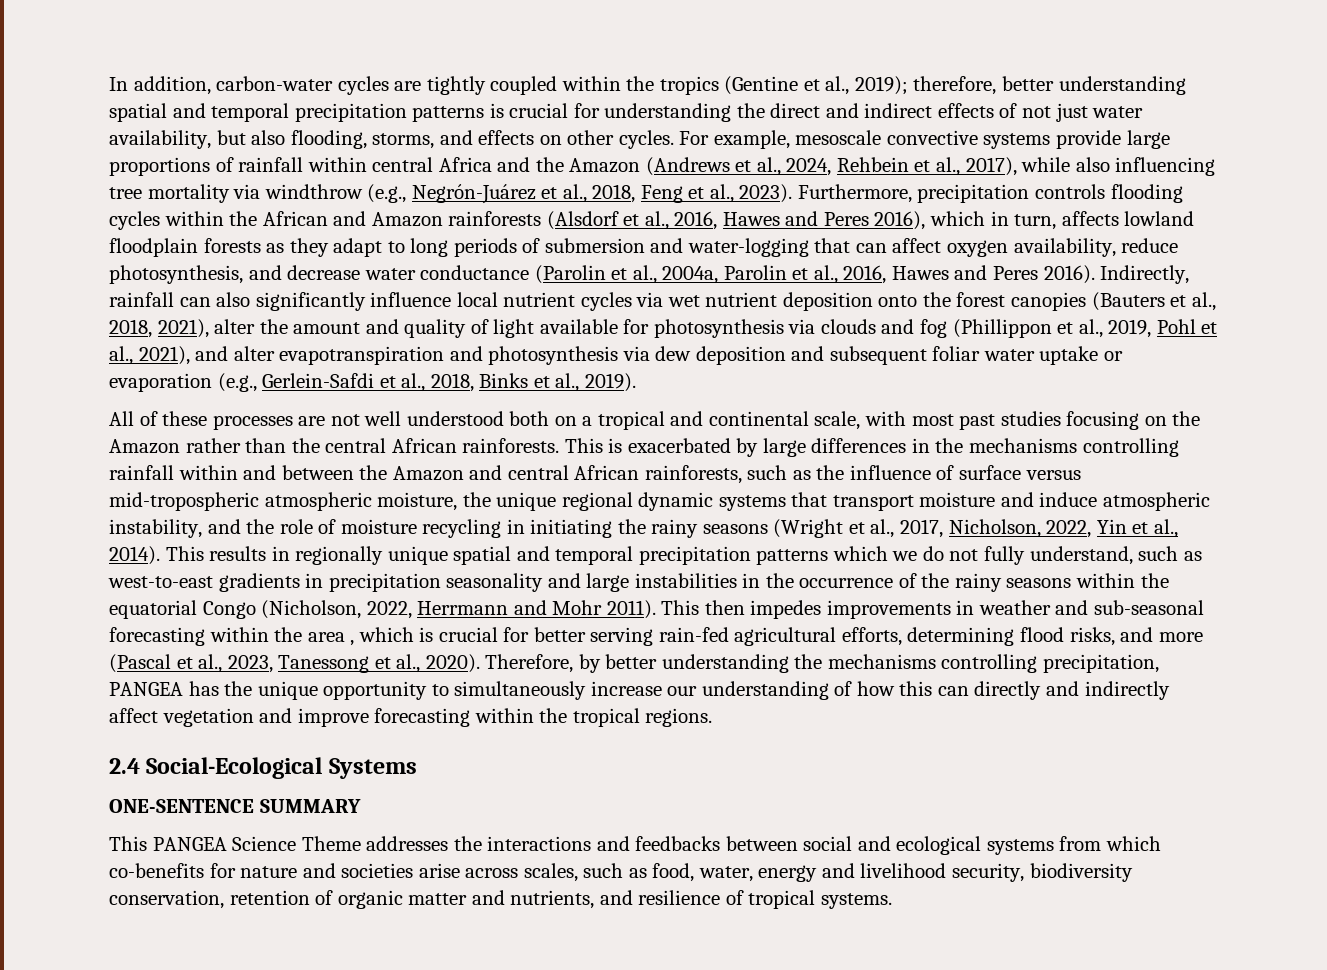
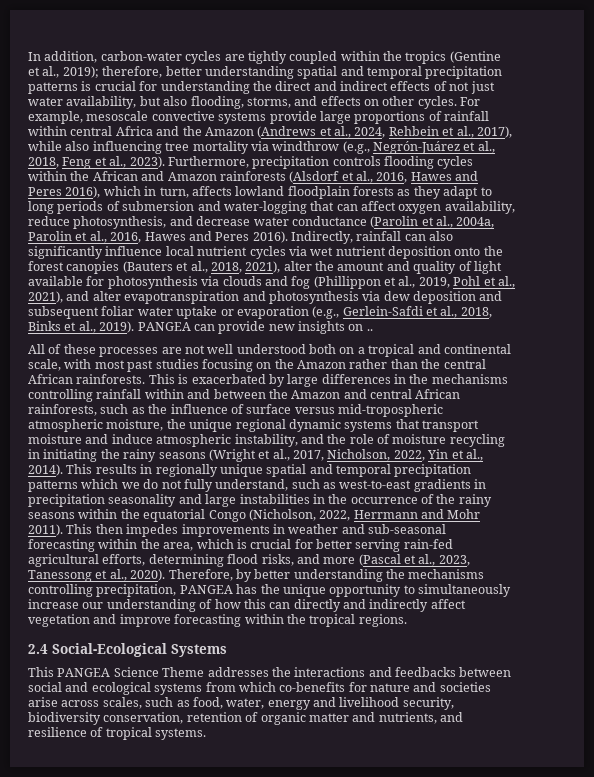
(636, 382) none -> [137,321,373,334] PANGEA can provide new insights on ..
[307,632,355,646] area , -> [163,542,194,551] area,
[109,799,361,813] // ONE-SENTENCE SUMMARY -> (227, 650) none

